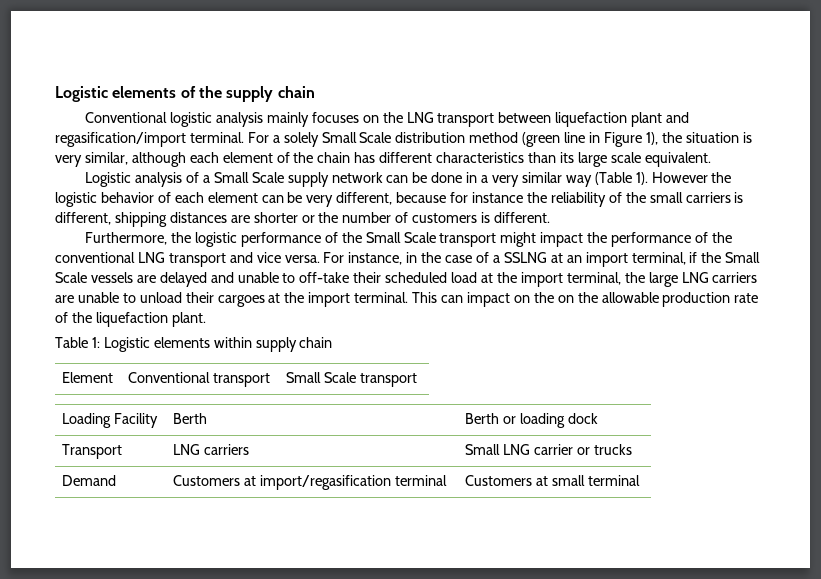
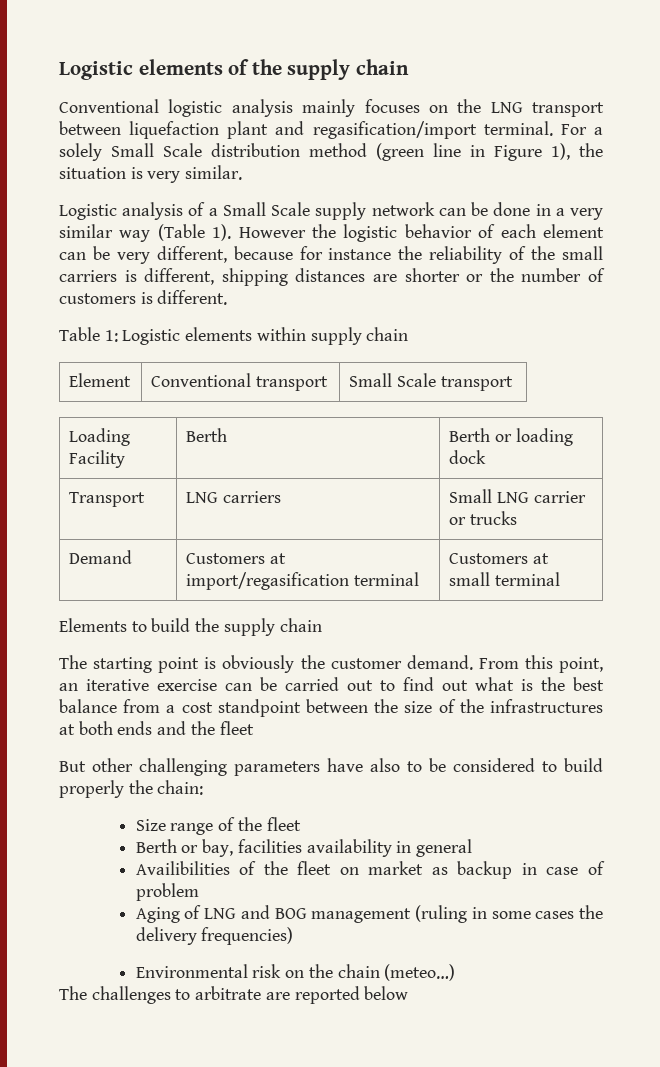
[84,152,711,167] similar, although each element of the chain has different characteristics than its large scale equivalent. -> [185,165,243,180] similar.
[85,232,732,247] [55,252,761,267] [55,272,758,287] [55,292,759,307] [55,312,206,327] // Furthermore, the logistic performance of the Small Scale transport might impact the performance of the conventional LNG transport and vice versa. For instance, in the case of a SSLNG at an import terminal, if the Small Scale vessels are delayed and unable to off-take their scheduled load at the import terminal, the large LNG carriers are unable to unload their cargoes at the import terminal. This can impact on the on the allowable production rate of the liquefaction plant. -> (228, 297) none
(640, 480) none -> [59,618,322,636] [59,655,604,673] [59,677,604,691] [59,699,603,717] [59,721,254,735] [59,758,603,776] [59,780,204,798] [135,817,301,835] [135,839,473,857] [135,861,605,879] [135,883,199,901] [135,905,604,923] [135,927,294,945] [135,964,456,981] [59,986,409,1004] // Elements to build the supply chain // The starting point is obviously the customer demand. From this point, an iterative exercise can be carried out to find out what is the best balance from a cost standpoint between the size of the infrastructures at both ends and the fleet // But other challenging parameters have also to be considered to build properly the chain: // Size range of the fleet // Berth or bay, facilities availability in general // Availibilities of the fleet on market as backup in case of problem // Aging of LNG and BOG management (ruling in some cases the delivery frequencies) // Environmental risk on the chain (meteo…) // The challenges to arbitrate are reported below

